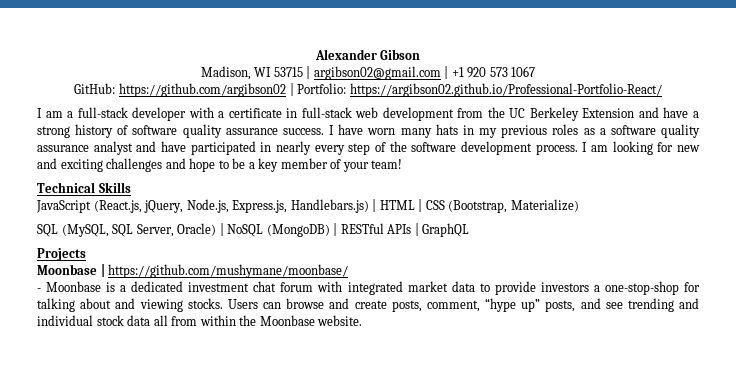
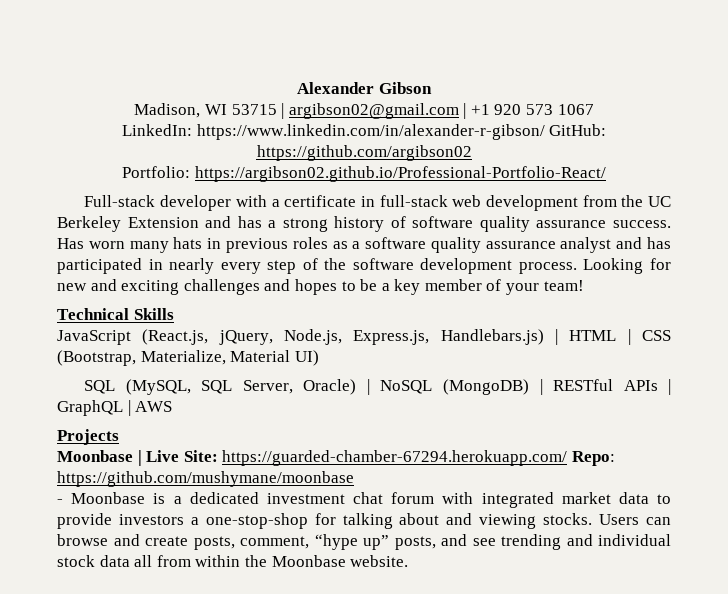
(536, 71) none -> [121,124,545,140] LinkedIn: https://www.linkedin.com/in/alexander-r-gibson/
[289,83,294,96] | -> (472, 153) //
[37,107,128,118] I am a full-stack -> [84,195,156,207] Full-stack
[663,107,689,118] have -> [237,216,262,228] has
[329,124,364,135] I have -> [57,238,84,249] Has
[479,128,498,138] my -> (222, 243) none
[160,141,186,152] have -> [647,237,671,249] has
[582,141,653,155] I am looking -> [583,258,644,274] Looking
[189,158,216,172] hope -> [294,279,337,295] hopes
[510,199,579,212] Materialize) -> [140,350,319,366] Materialize, Material UI)
(470, 230) none -> [127,400,173,416] | AWS
[108,264,349,278] https://github.com/mushymane/moonbase/ -> [146,450,615,466] [57,471,354,487] Live Site: https://guarded-chamber-67294.herokuapp.com/ Repo: https://github.com/mushymane/moonbase

